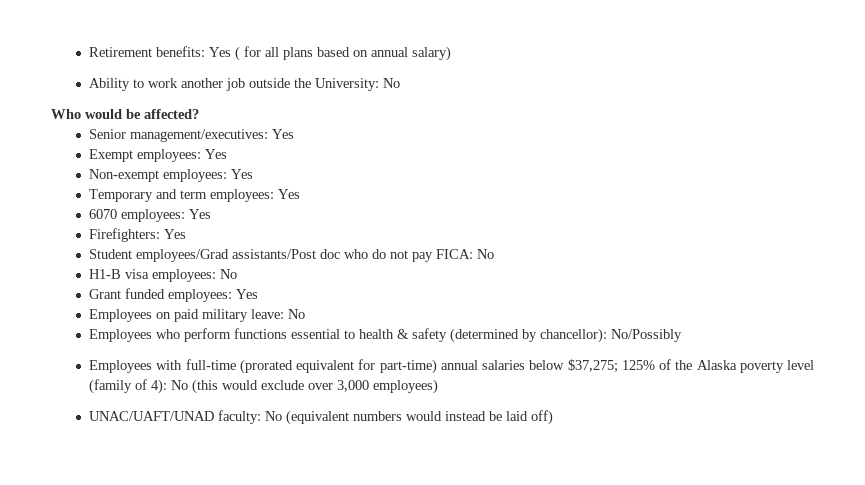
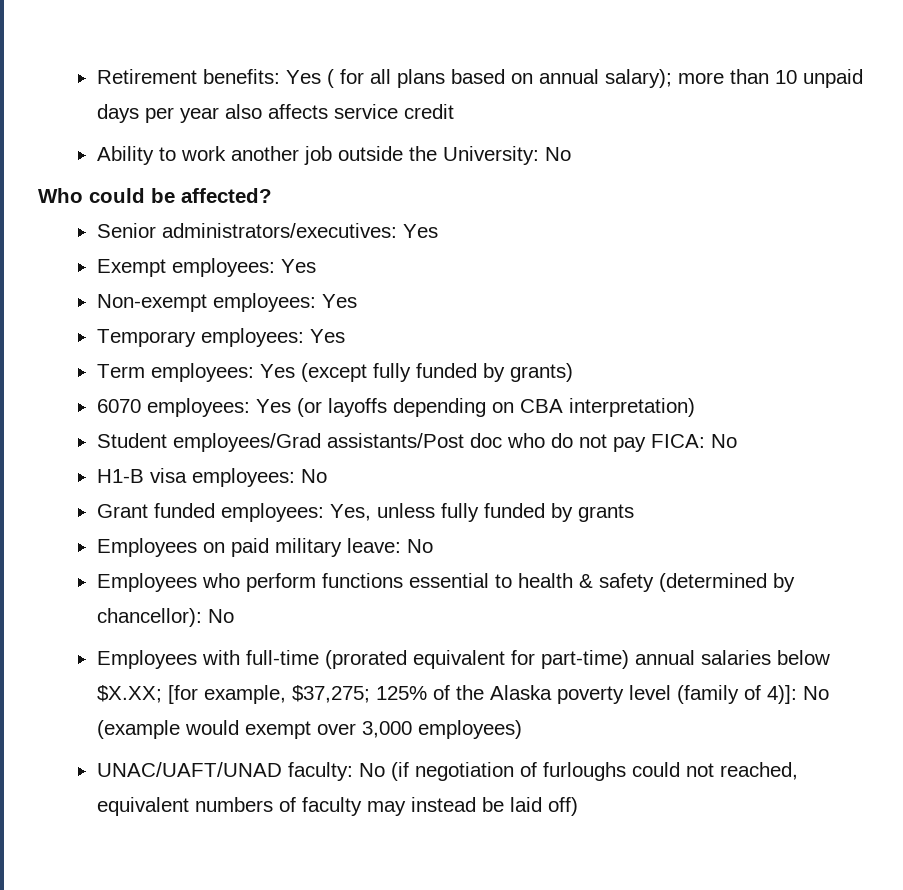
[412,46,452,61] salary) -> [604,69,863,88] [96,104,454,123] salary); more than 10 unpaid days per year also affects service credit
[85,109,122,119] would -> [89,188,145,203] could
[130,129,269,142] management/executives: -> [161,223,397,238] administrators/executives:
[156,189,301,202] [89,209,212,222] [89,228,187,242] and term employees: Yes // 6070 employees: Yes // Firefighters: Yes -> [200,328,345,347] [96,363,573,382] [96,398,695,417] employees: Yes // Term employees: Yes (except fully funded by grants) // 6070 employees: Yes (or layoffs depending on CBA interpretation)
[236,289,259,299] Yes -> [329,503,634,522] Yes, unless fully funded by grants
[611,329,683,342] No/Possibly -> [207,609,234,623] No
(565, 365) none -> [96,685,286,704] $X.XX; [for example,
[151,379,305,394] 4): No (this would exclude -> [766,685,829,704] [96,720,311,739] 4)]: No (example would exempt
[286,410,443,425] (equivalent numbers would -> [390,762,798,781] [96,797,406,816] (if negotiation of furloughs could not reached, equivalent numbers of faculty may

